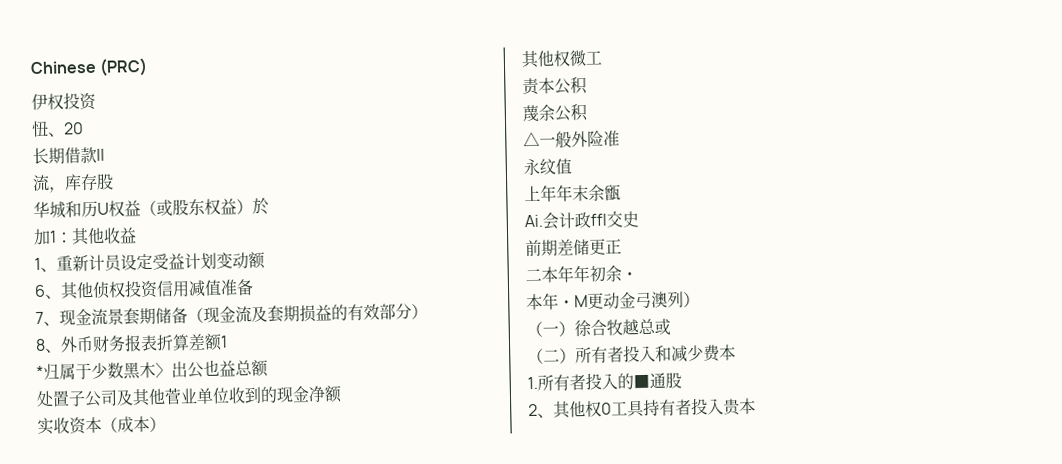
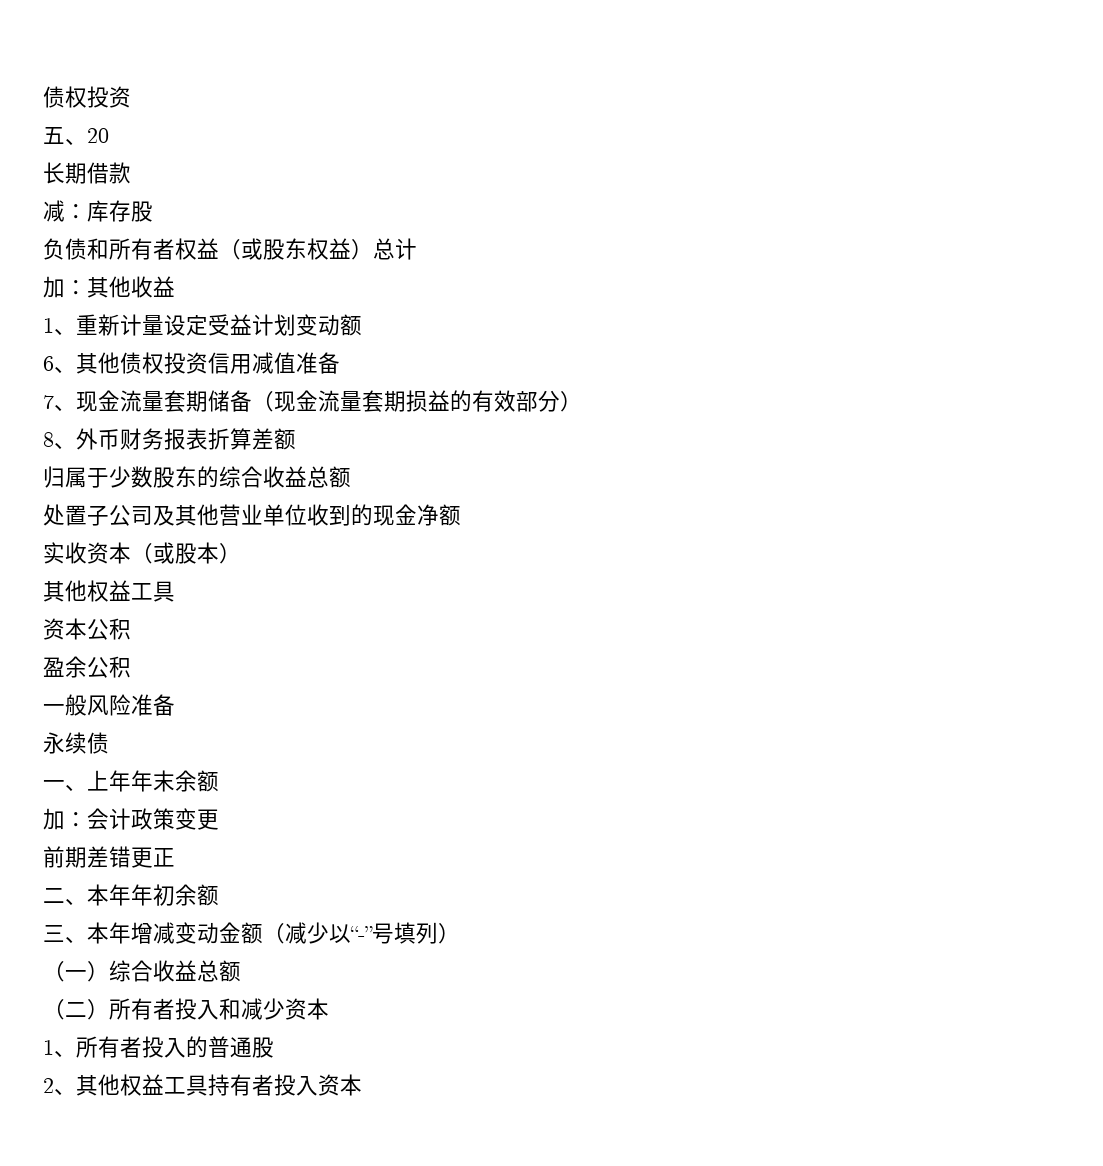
[30,57,149,77] [31,93,48,111] Chinese (PRC) // 伊 -> [43,86,65,108] 债
[31,120,49,138] 忸 -> [43,127,65,144] 五
[96,148,105,161] [32,174,66,193] II // 流， -> [43,200,87,222] // 减：
[33,200,109,219] 华城和历U -> [43,238,175,260] 负债和所有者
[252,197,269,216] [33,228,57,246] 於 // 加1 -> [373,238,417,260] [43,276,65,298] 总计 // 加
[104,254,122,272] 员 -> [142,315,164,335] 量
[92,281,110,299] 侦 -> [120,352,142,374] 债
[107,308,124,325] 景 -> [142,391,164,411] 量
[251,305,268,323] 及 -> [340,391,362,411] 量
[220,335,228,348] [36,365,44,378] 1 // * -> (296, 439) //
[123,359,220,380] 黑木〉出公也 -> [153,466,285,488] 股东的综合收
[164,387,182,405] 菅 -> [219,504,241,526] 营
[117,416,134,433] 成 -> [153,542,197,564] 或股
[569,49,602,67] [522,77,540,96] 微工 // 责 -> [109,580,175,602] [43,618,65,640] 益工具 // 资
[522,104,540,123] 蔑 -> [43,657,65,677] 盈
[523,130,588,148] △一般外 -> [43,694,109,716] 一般风
(620, 138) none -> [153,694,175,716] 备
[539,158,572,175] 纹值 // -> [65,732,109,754] [43,780,87,791] 续债 // 一、
[604,184,621,201] [524,210,639,230] 甑 // Ai.会计政ffl交史 -> [197,770,219,792] [43,808,219,830] 额 // 加：会计政策变更
[573,238,590,256] 储 -> [109,846,131,868] 错
(542, 275) none -> [65,898,87,905] 、
[621,272,638,280] [526,291,668,311] ・ // 本年・M更动金弓澳 -> [197,884,219,906] [43,922,416,944] 额 // 三、本年增减变动金额（减少以“-”号填
[574,318,671,338] 徐合牧越总或 -> [109,960,241,982] 综合收益总额
[703,344,721,362] 费 -> [285,998,307,1020] 资
[527,376,538,390] 1. -> [43,1040,76,1057] 1、
[633,374,650,389] ■ -> [208,1036,230,1058] 普
[601,402,612,415] 0 -> [142,1074,164,1095] 益
[723,398,741,416] 贵 -> [318,1074,340,1096] 资

